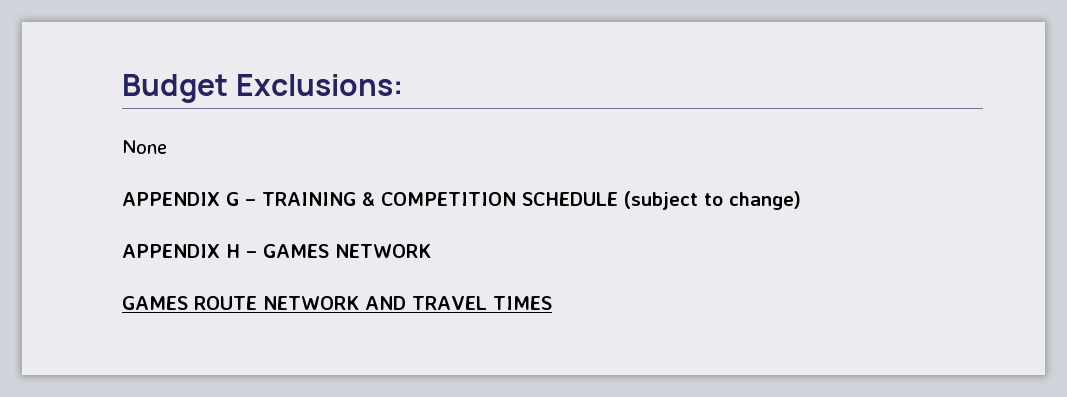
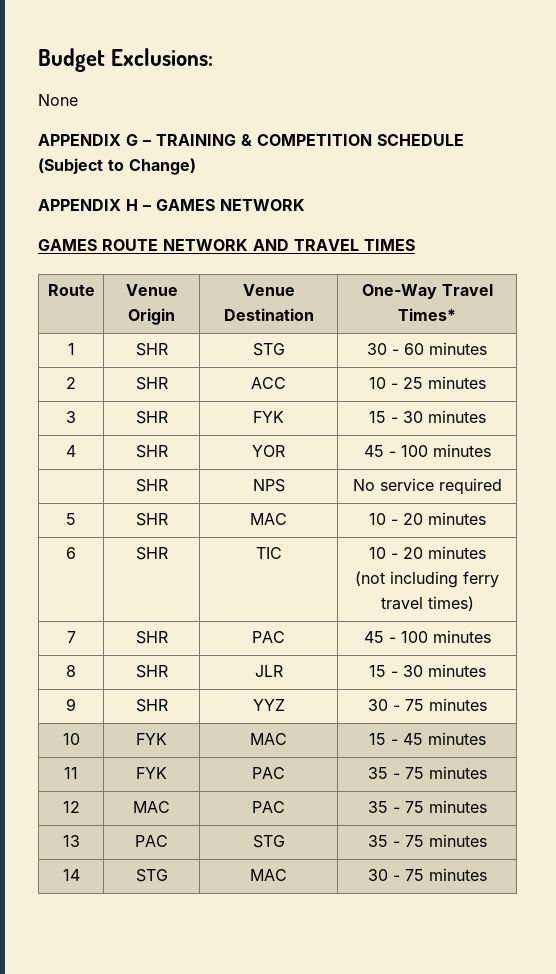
[624,191,801,210] (subject to change) -> [38,158,196,175] (Subject to Change)
(552, 303) none -> [47,284,95,296] [125,284,178,296] [128,308,175,325] [242,284,295,296] [223,308,314,321] [361,284,493,299] [398,308,456,321] [67,343,75,355] [135,343,168,356] [252,343,285,356] [367,342,487,355] [66,377,76,389] [135,377,168,390] [251,377,286,389] [368,376,486,389] [66,411,76,423] [135,411,168,424] [253,411,284,423] [368,410,486,423] [66,445,76,457] [135,445,168,458] [252,445,285,457] [363,444,491,457] [135,479,168,492] [252,479,285,492] [352,478,502,495] [66,513,76,525] [135,513,168,526] [250,513,287,525] [368,512,486,525] [66,547,76,559] [135,547,168,560] [255,547,282,559] [368,546,486,559] [355,571,499,588] [380,596,474,611] [66,631,76,643] [135,631,168,644] [252,631,285,643] [363,630,491,643] [66,665,76,677] [135,665,168,678] [254,665,283,677] [368,664,486,677] [66,698,76,711] [135,699,168,712] [252,699,285,711] [367,698,487,711] [62,733,80,745] [136,733,167,745] [250,733,287,745] [368,732,486,745] [64,767,78,779] [136,767,167,779] [252,767,285,779] [367,766,487,779] [62,801,80,813] [133,801,170,813] [252,801,285,813] [367,800,487,813] [62,835,80,847] [135,835,168,847] [252,835,285,848] [367,834,487,847] [62,869,80,881] [135,869,168,882] [250,869,287,881] [367,868,487,881] // Route | Venue Origin | Venue Destination | One-Way Travel Times* // 1 | SHR | STG | 30 - 60 minutes // 2 | SHR | ACC | 10 - 25 minutes // 3 | SHR | FYK | 15 - 30 minutes // 4 | SHR | YOR | 45 - 100 minutes // | SHR | NPS | No service required // 5 | SHR | MAC | 10 - 20 minutes // 6 | SHR | TIC | 10 - 20 minutes // (not including ferry travel times) // 7 | SHR | PAC | 45 - 100 minutes // 8 | SHR | JLR | 15 - 30 minutes // 9 | SHR | YYZ | 30 - 75 minutes // 10 | FYK | MAC | 15 - 45 minutes // 11 | FYK | PAC | 35 - 75 minutes // 12 | MAC | PAC | 35 - 75 minutes // 13 | PAC | STG | 35 - 75 minutes // 14 | STG | MAC | 30 - 75 minutes

